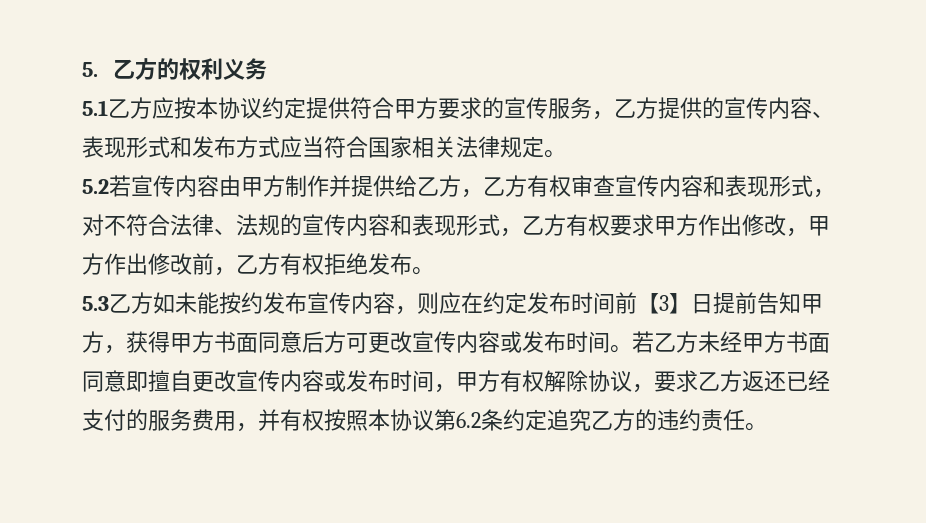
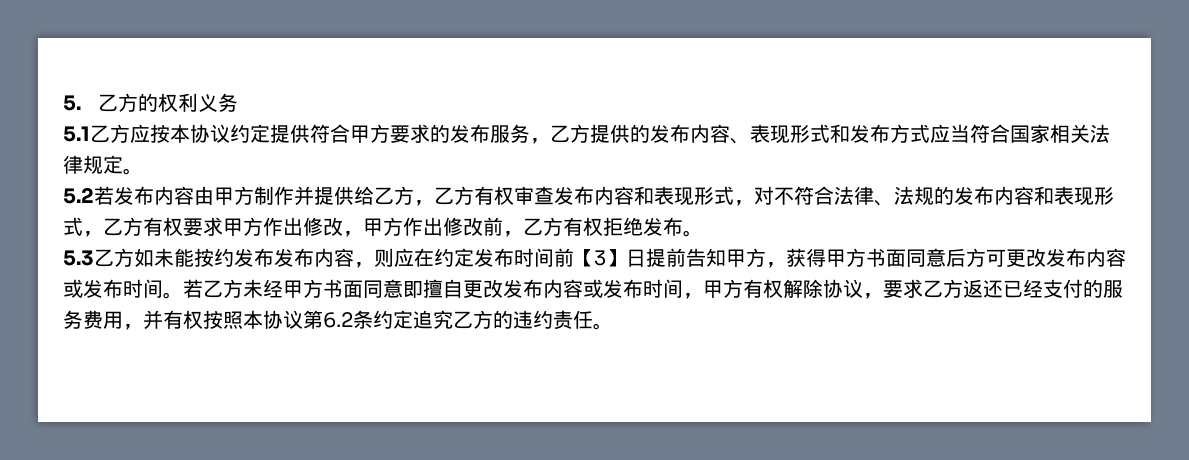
[504,97,548,119] 宣传 -> [450,124,490,143] 发布
[724,97,768,119] 宣传 -> [650,124,690,143] 发布
[131,175,175,197] 宣传 -> [114,186,154,205] 发布
[615,175,659,197] 宣传 -> [554,186,594,205] 发布
[302,214,346,236] 宣传 -> [954,186,994,205] 发布
[307,292,351,314] 宣传 -> [274,248,314,267] 发布
[412,331,456,353] 宣传 -> [1046,248,1086,267] 发布
[236,370,280,392] 宣传 -> [503,279,543,298] 发布

